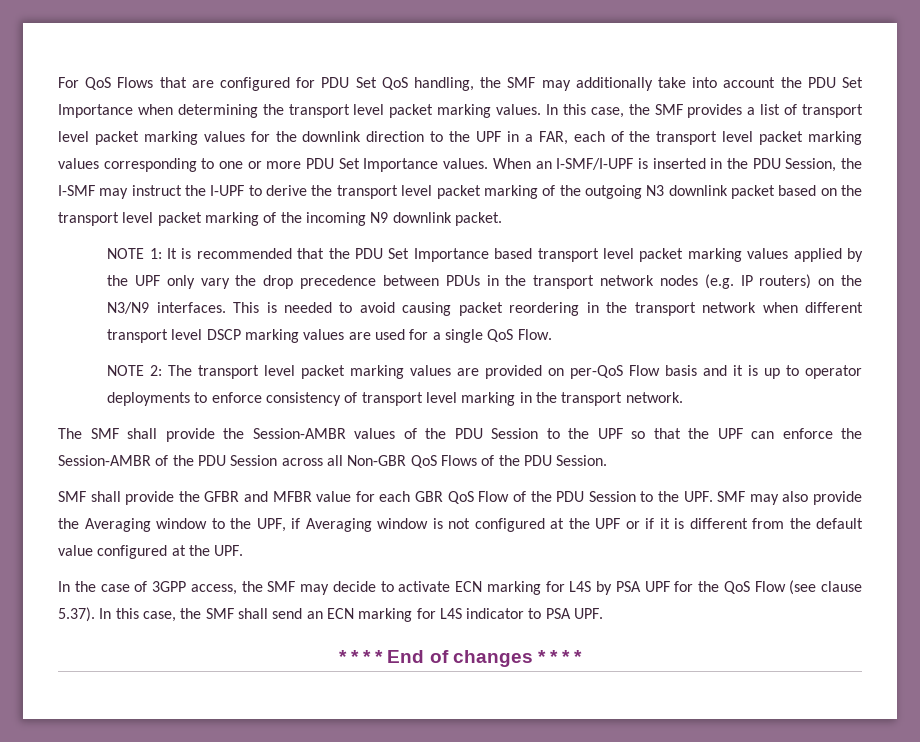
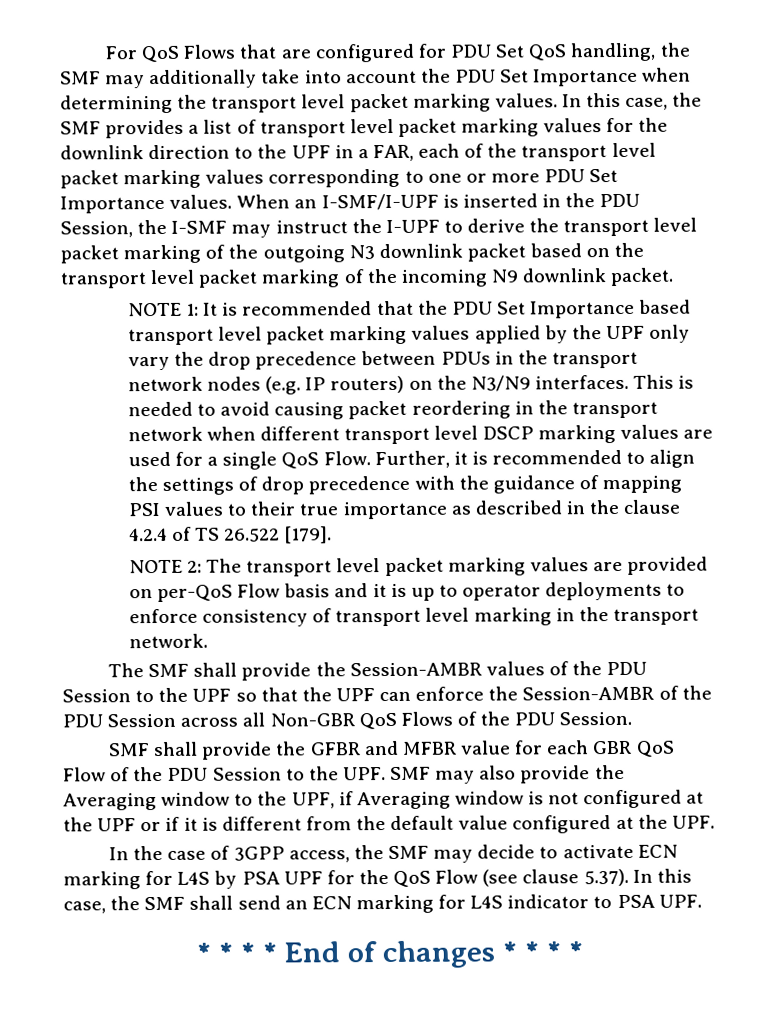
(552, 334) none -> [374,449,696,469] [127,475,683,495] [127,499,681,520] [128,526,333,544] Further, it is recommended to align the settings of drop precedence with the guidance of mapping PSI values to their true importance as described in the clause 4.2.4 of TS 26.522 [179].

